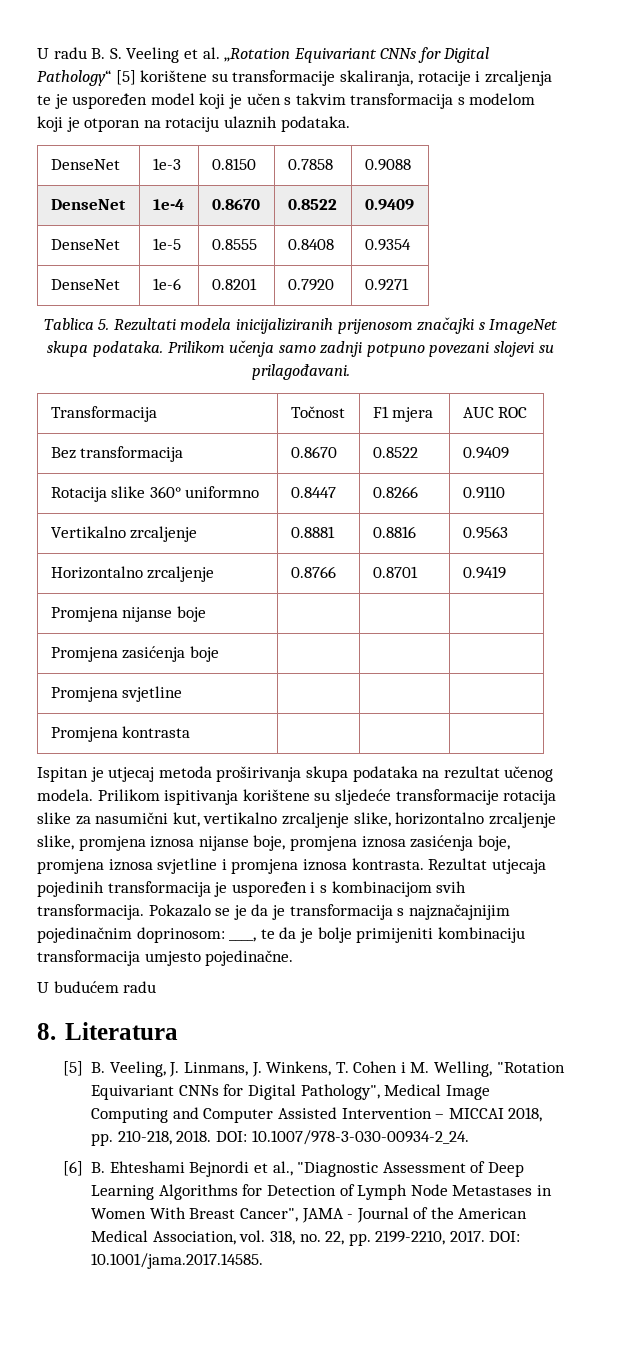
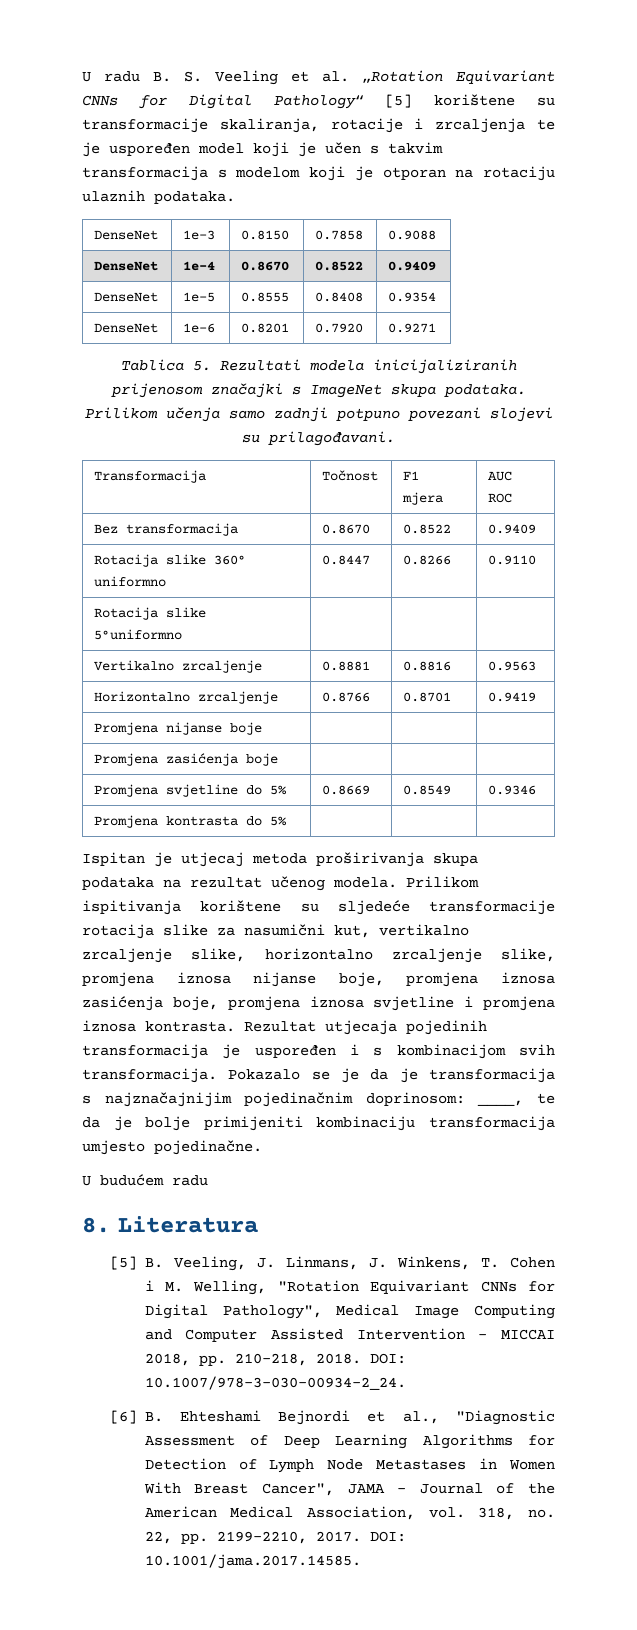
(505, 492) none -> [94,607,207,620] [94,629,183,640] // Rotacija slike 5°uniformno | | |
(183, 694) | | | -> [246,785,288,795] [322,785,371,795] [403,785,452,795] [488,785,537,795] do 5% | 0.8669 | 0.8549 | 0.9346
(191, 732) none -> [246,816,288,826] do 5%

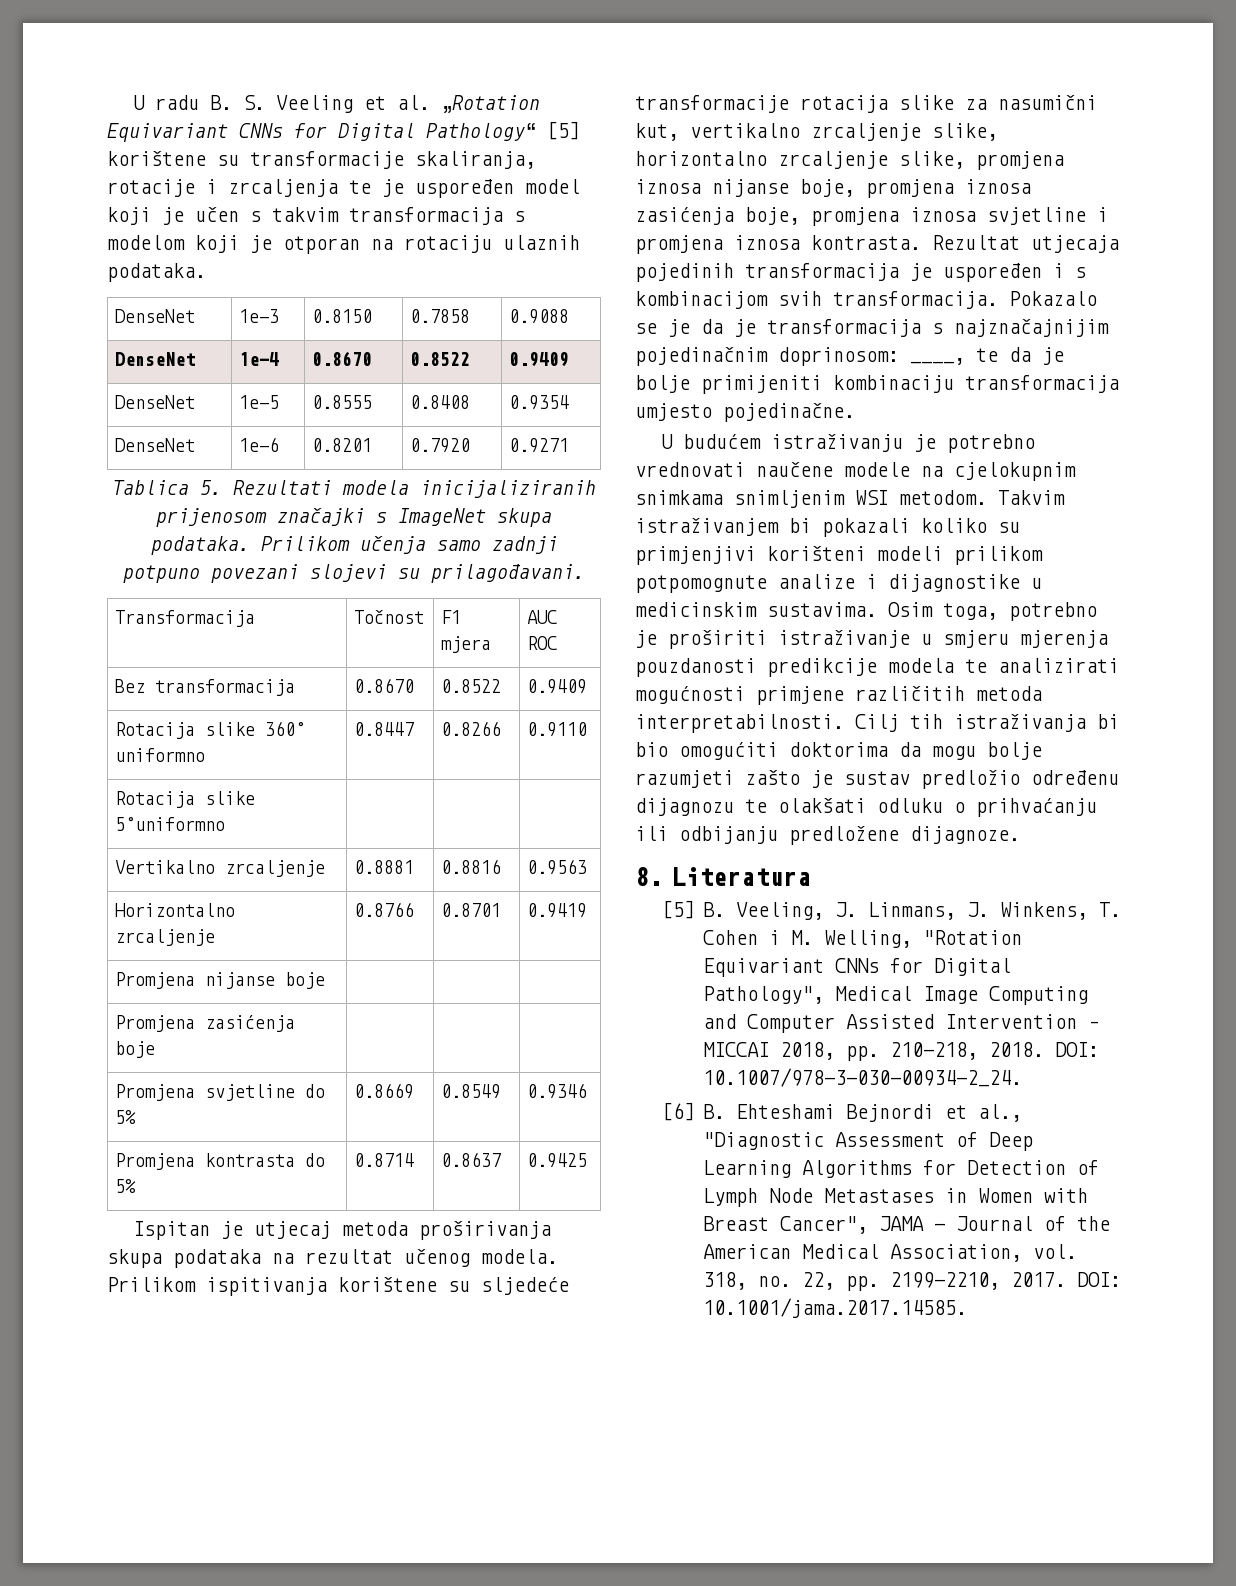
(288, 821) | | -> [353,1153,414,1167] [440,1152,501,1167] [526,1153,587,1168] 0.8714 | 0.8637 | 0.9425
[172,1175,208,1186] radu -> [770,434,1035,453] [635,462,1076,481] [635,490,1065,508] [635,518,1020,537] [635,546,1043,565] [635,574,1042,593] [635,602,1097,621] [635,630,1108,649] [635,658,1119,677] [635,686,1042,705] [635,714,1119,733] [635,742,1042,760] [635,770,1119,789] [635,798,1097,817] [635,826,1020,845] istraživanju je potrebno vrednovati naučene modele na cjelokupnim snimkama snimljenim WSI metodom. Takvim istraživanjem bi pokazali koliko su primjenjivi korišteni modeli prilikom potpomognute analize i dijagnostike u medicinskim sustavima. Osim toga, potrebno je proširiti istraživanje u smjeru mjerenja pouzdanosti predikcije modela te analizirati mogućnosti primjene različitih metoda interpretabilnosti. Cilj tih istraživanja bi bio omogućiti doktorima da mogu bolje razumjeti zašto je sustav predložio određenu dijagnozu te olakšati odluku o prihvaćanju ili odbijanju predložene dijagnoze.
[143,1482,181,1494] With -> [1043,1188,1088,1203] with

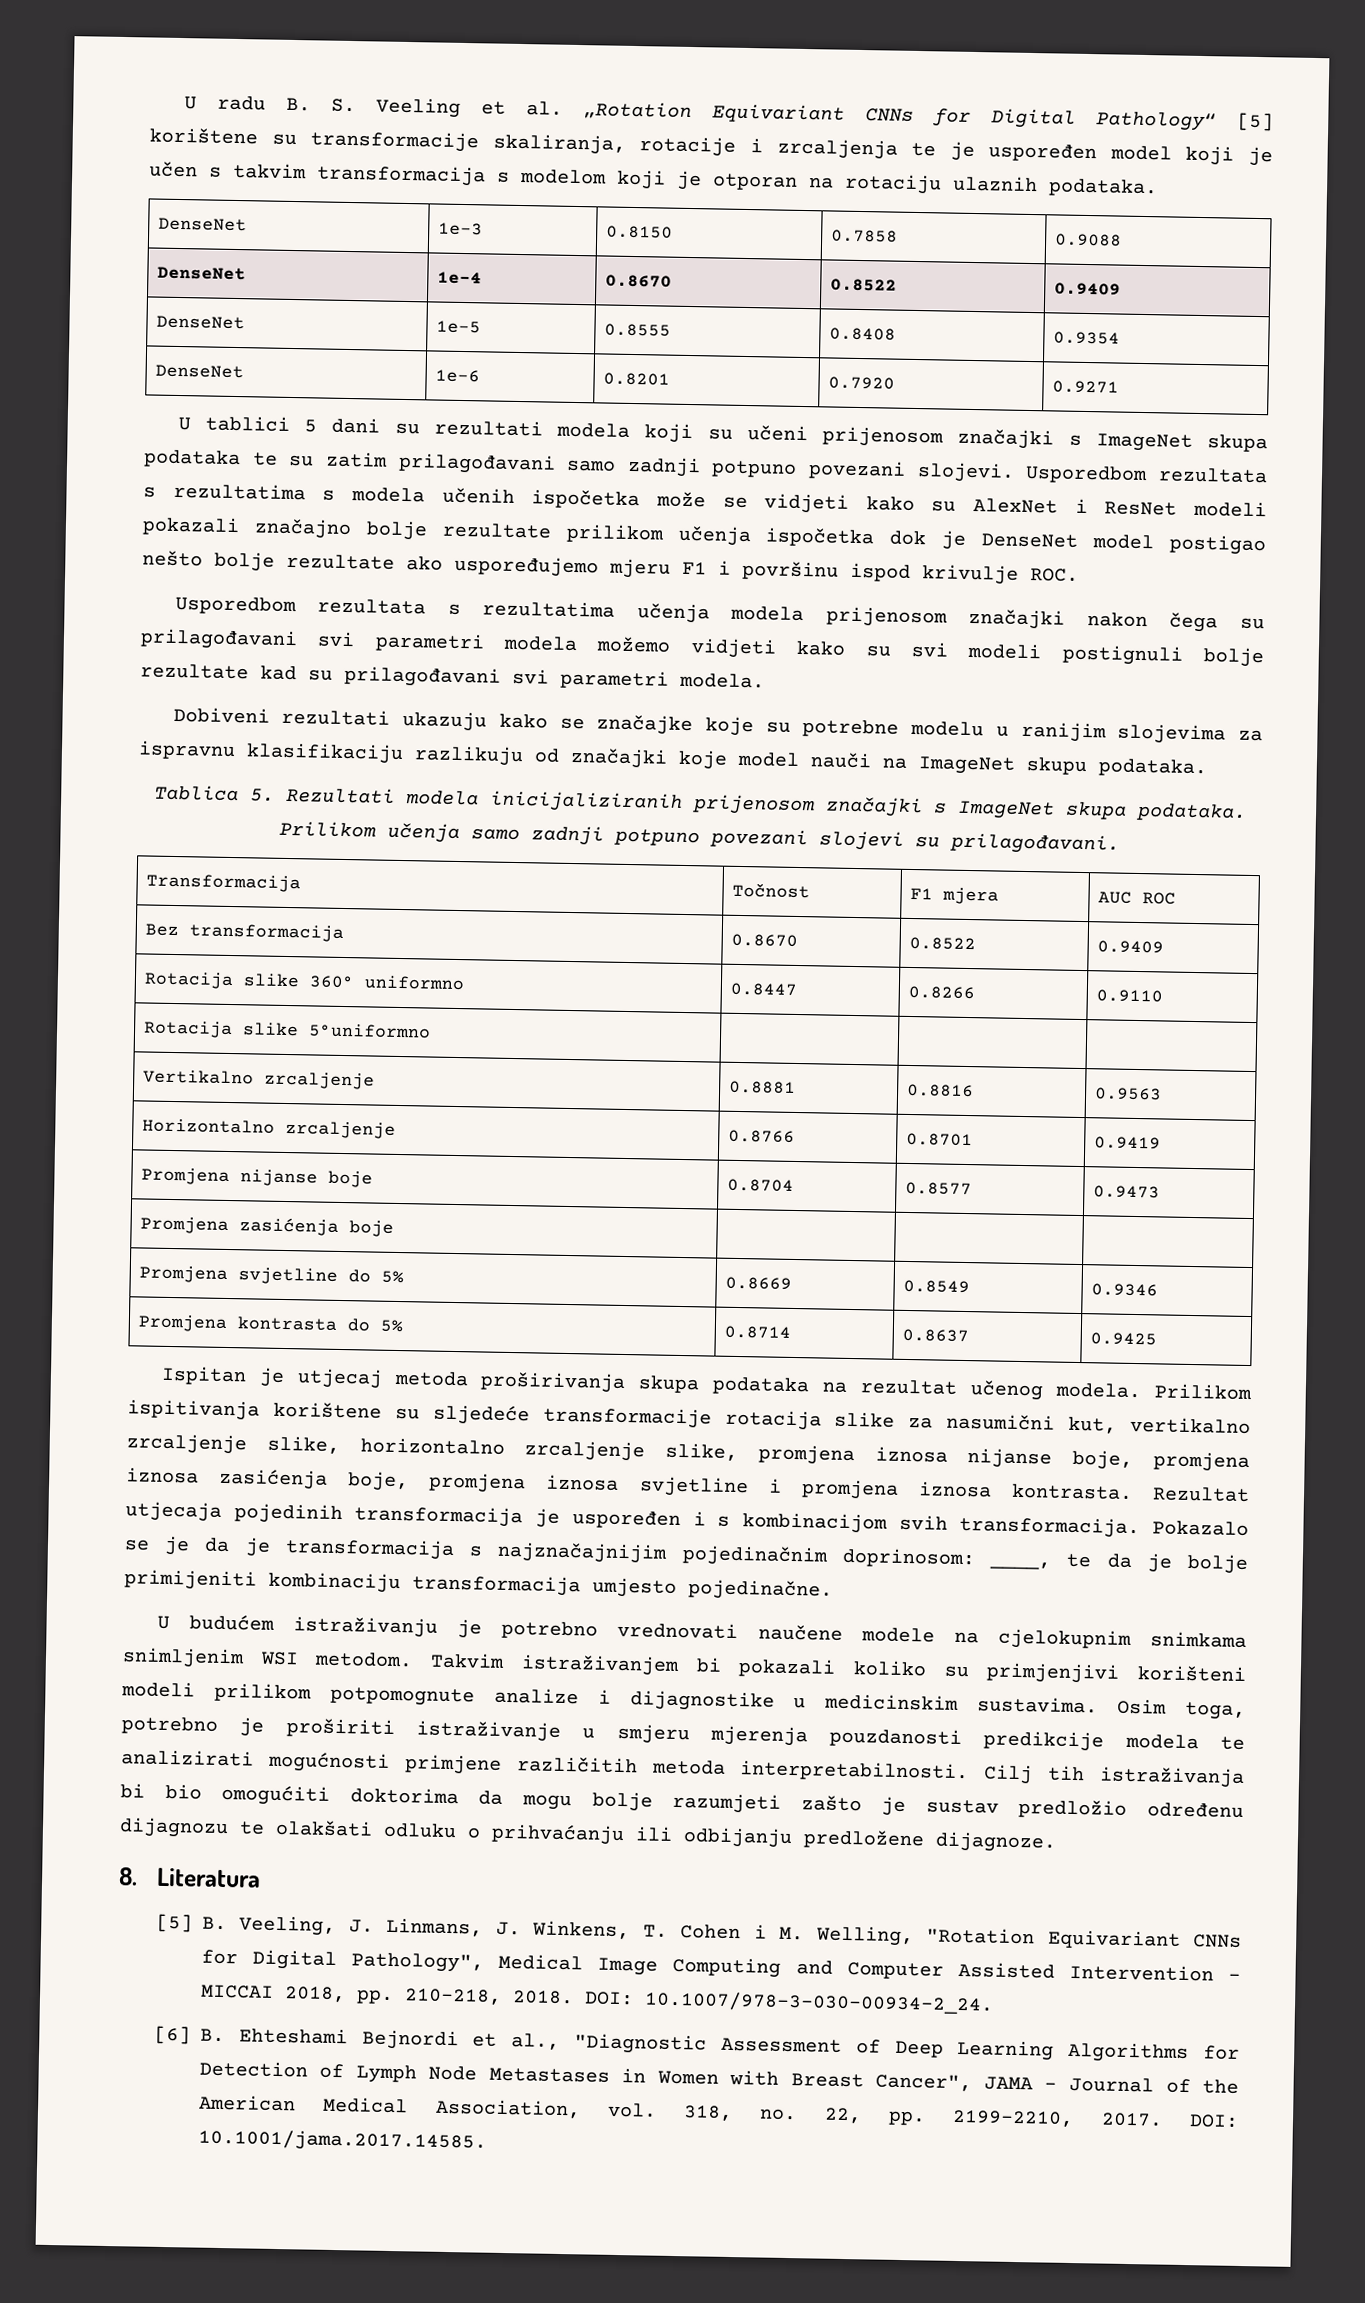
(569, 445) none -> [177,415,1268,453] [143,449,1268,485] [143,482,1267,518] [142,516,1266,556] [142,550,1079,585] [174,595,1265,633] [140,628,1264,668] [140,663,765,690] [172,706,1264,745] [138,740,1207,778] // U tablici 5 dani su rezultati modela koji su učeni prijenosom značajki s ImageNet skupa podataka te su zatim prilagođavani samo zadnji potpuno povezani slojevi. Usporedbom rezultata s rezultatima s modela učenih ispočetka može se vidjeti kako su AlexNet i ResNet modeli pokazali značajno bolje rezultate prilikom učenja ispočetka dok je DenseNet model postigao nešto bolje rezultate ako uspoređujemo mjeru F1 i površinu ispod krivulje ROC. // Usporedbom rezultata s rezultatima učenja modela prijenosom značajki nakon čega su prilagođavani svi parametri modela možemo vidjeti kako su svi modeli postignuli bolje rezultate kad su prilagođavani svi parametri modela. // Dobiveni rezultati ukazuju kako se značajke koje su potrebne modelu u ranijim slojevima za ispravnu klasifikaciju razlikuju od značajki koje model nauči na ImageNet skupu podataka.
(325, 980) | | -> [727,1178,795,1192] [905,1181,973,1196] [1093,1185,1161,1199] 0.8704 | 0.8577 | 0.9473

